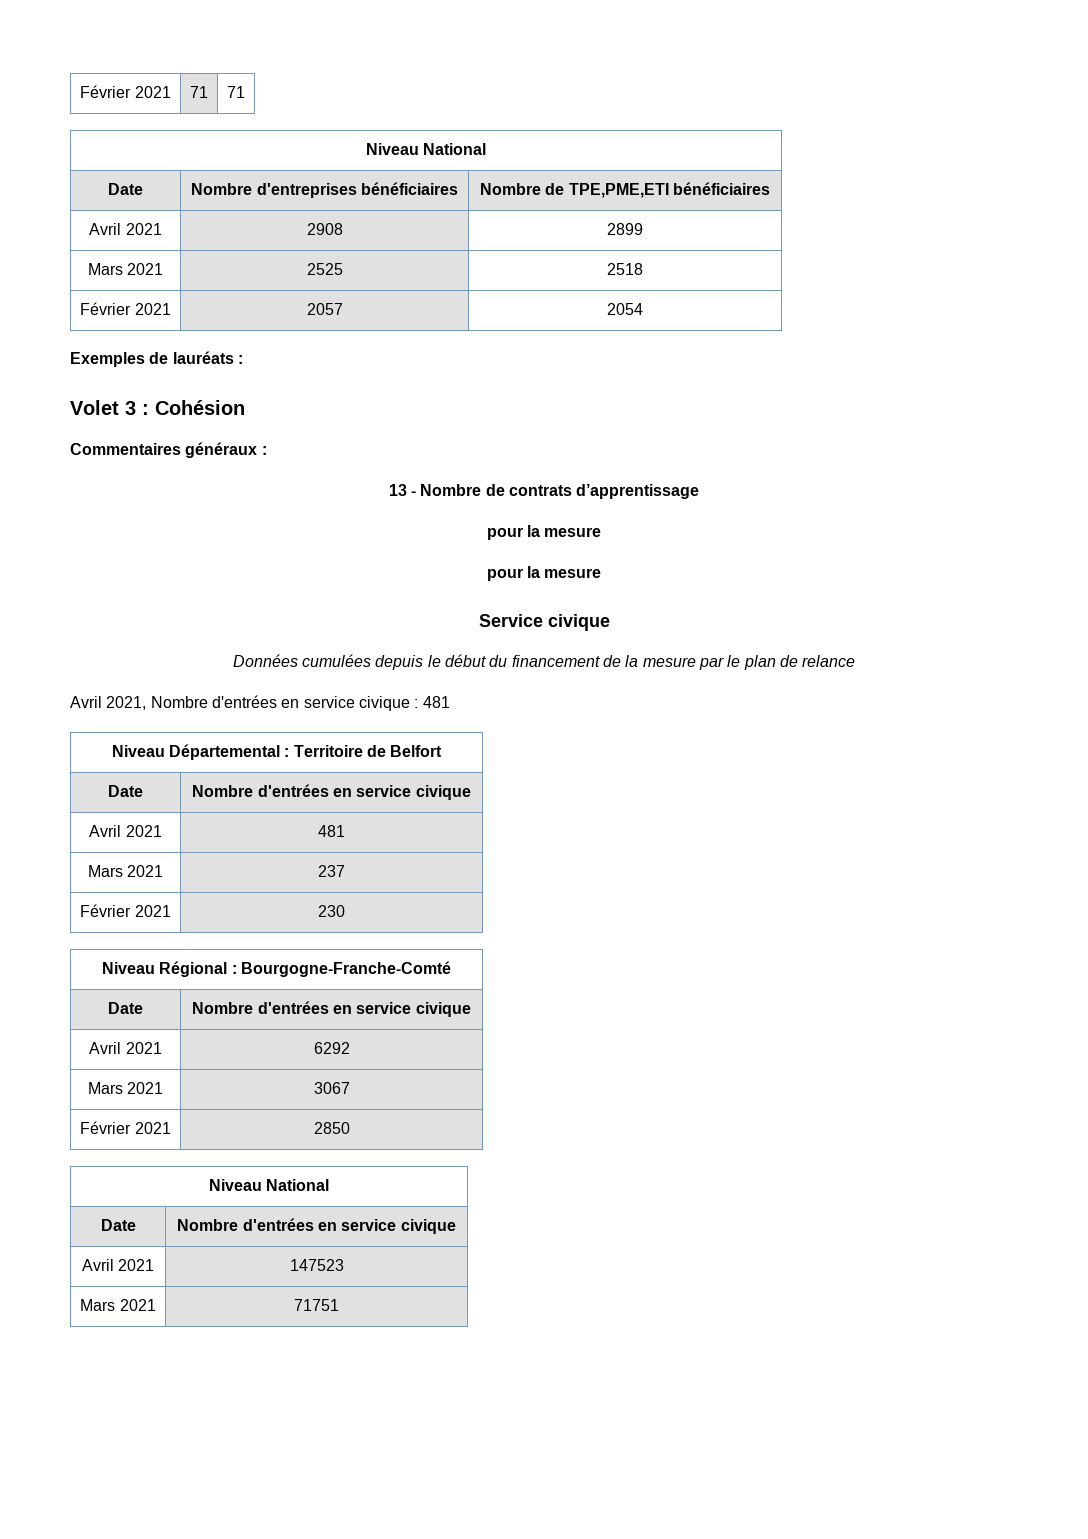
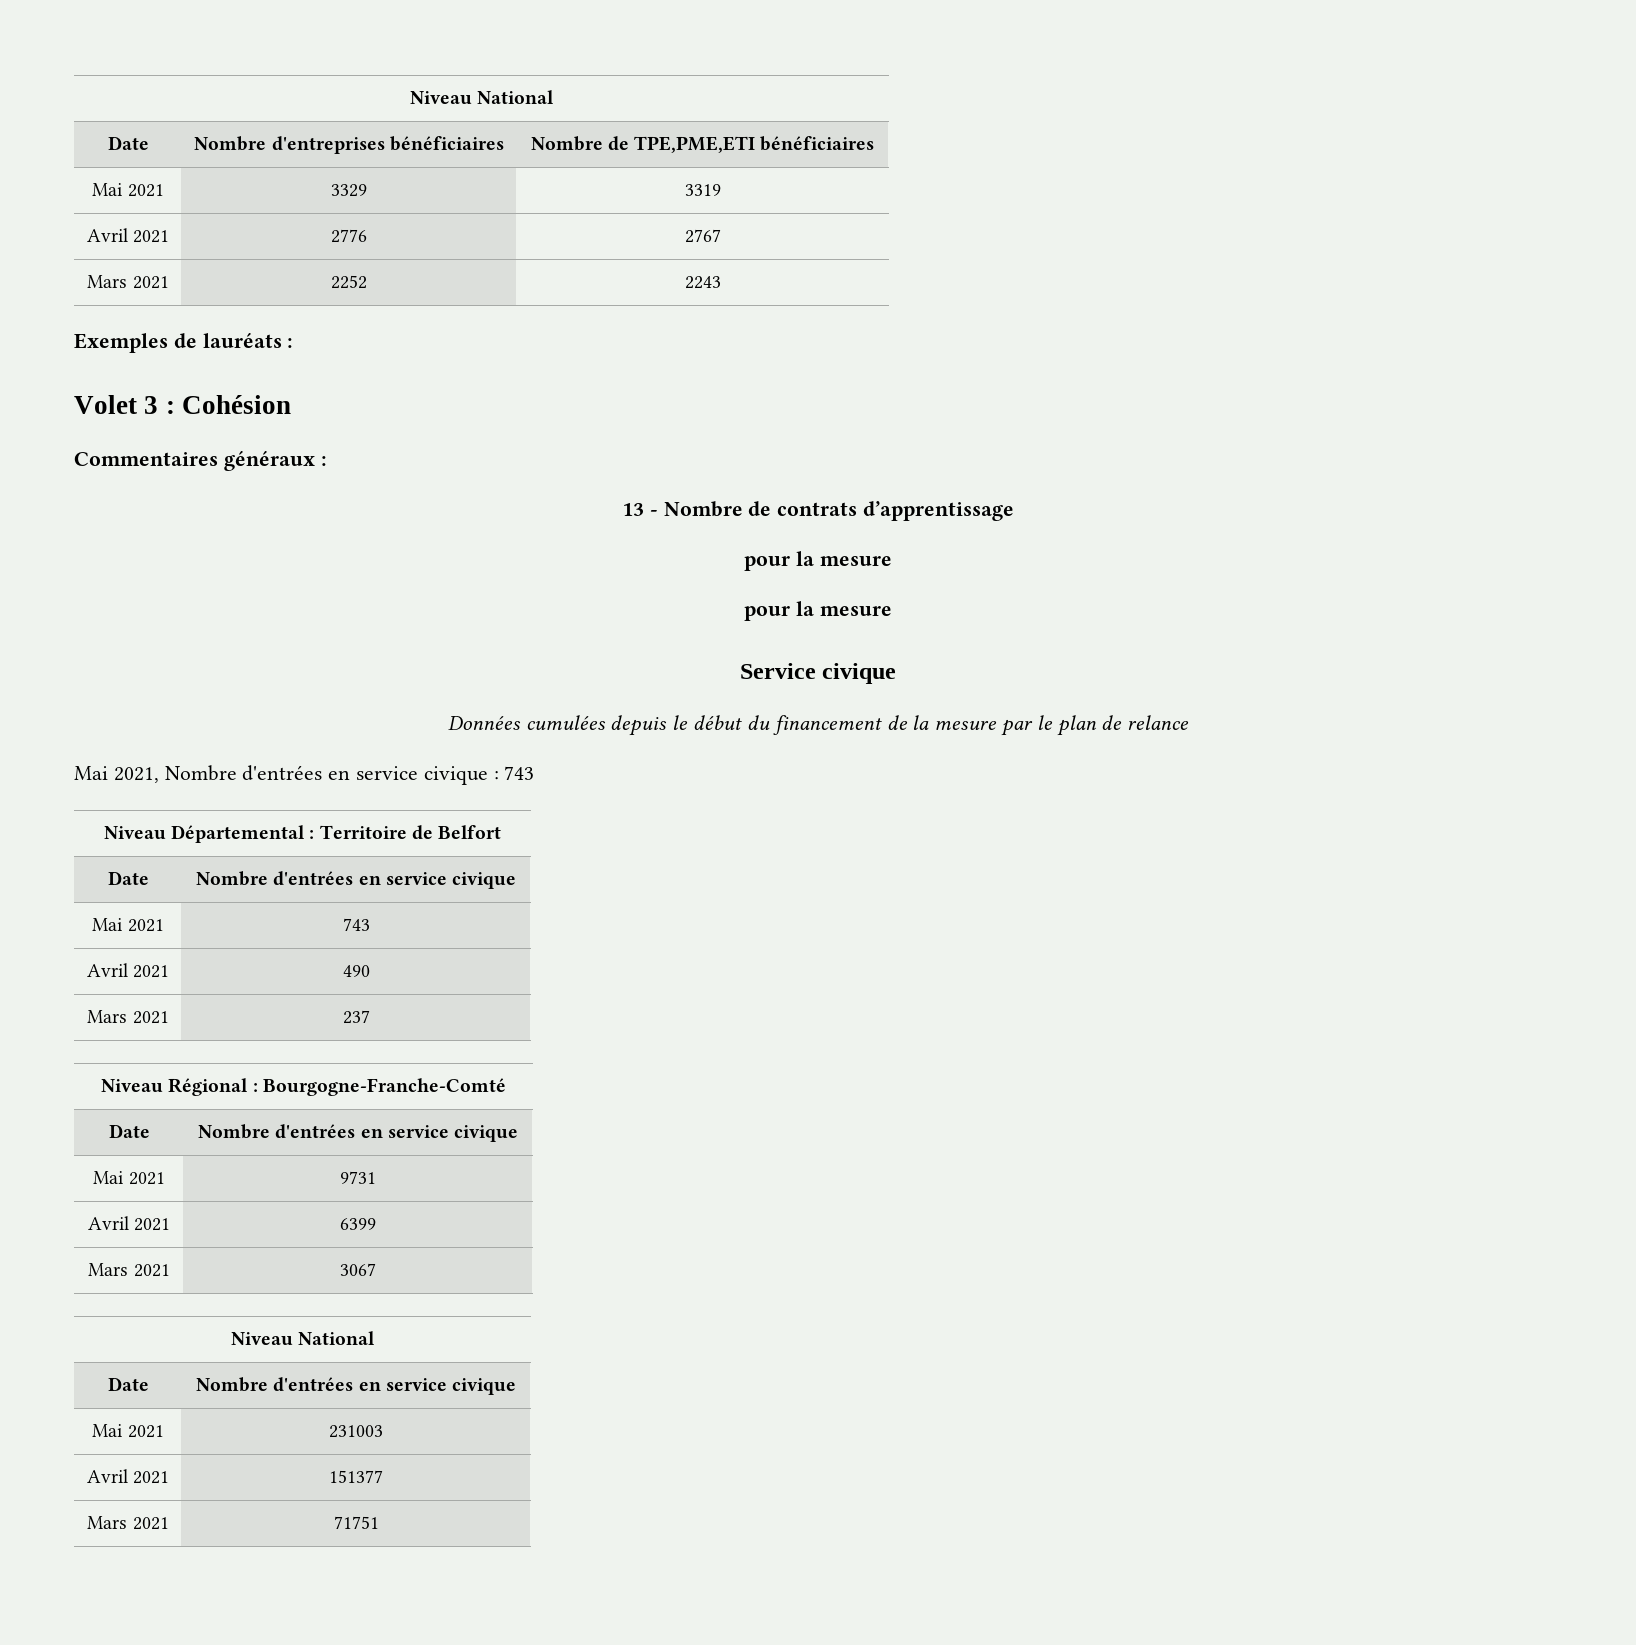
[80,85,171,98] [190,86,208,98] [227,86,245,98] Février 2021 | 71 | 71 // -> (409, 98) none
[89,223,162,235] [306,223,343,235] [606,223,643,235] [87,263,164,275] [306,263,343,275] [606,263,643,275] [80,302,171,315] [306,303,343,315] [606,303,643,315] // Avril 2021 | 2908 | 2899 // Mars 2021 | 2525 | 2518 // Février 2021 | 2057 | 2054 -> [92,183,164,197] [331,184,367,197] [684,184,721,196] [86,228,170,243] [331,229,367,243] [684,229,721,243] [87,275,169,289] [331,275,367,289] [684,276,721,289] // Mai 2021 | 3329 | 3319 // Avril 2021 | 2776 | 2767 // Mars 2021 | 2252 | 2243
[70,696,102,708] Avril -> [74,766,108,780] Mai
[422,696,450,708] 481 -> [504,766,535,780] 743
[89,825,162,837] [318,825,345,837] // Avril 2021 | 481 -> [92,918,164,932] [342,918,370,931] [86,963,170,978] [342,965,370,977] // Mai 2021 | 743 // Avril 2021 | 490
[80,904,171,917] [318,905,345,917] // Février 2021 | 230 -> (370, 1017) none
[89,1042,162,1054] [313,1042,350,1054] // Avril 2021 | 6292 -> [93,1171,165,1185] [340,1171,376,1184] [87,1216,171,1231] [340,1218,376,1230] // Mai 2021 | 9731 // Avril 2021 | 6399
[80,1121,171,1134] [313,1122,350,1134] // Février 2021 | 2850 -> (376, 1269) none
[81,1259,155,1271] [289,1259,344,1271] // Avril 2021 | 147523 -> [92,1424,164,1438] [329,1425,383,1438] [86,1469,170,1484] [329,1470,383,1483] // Mai 2021 | 231003 // Avril 2021 | 151377

